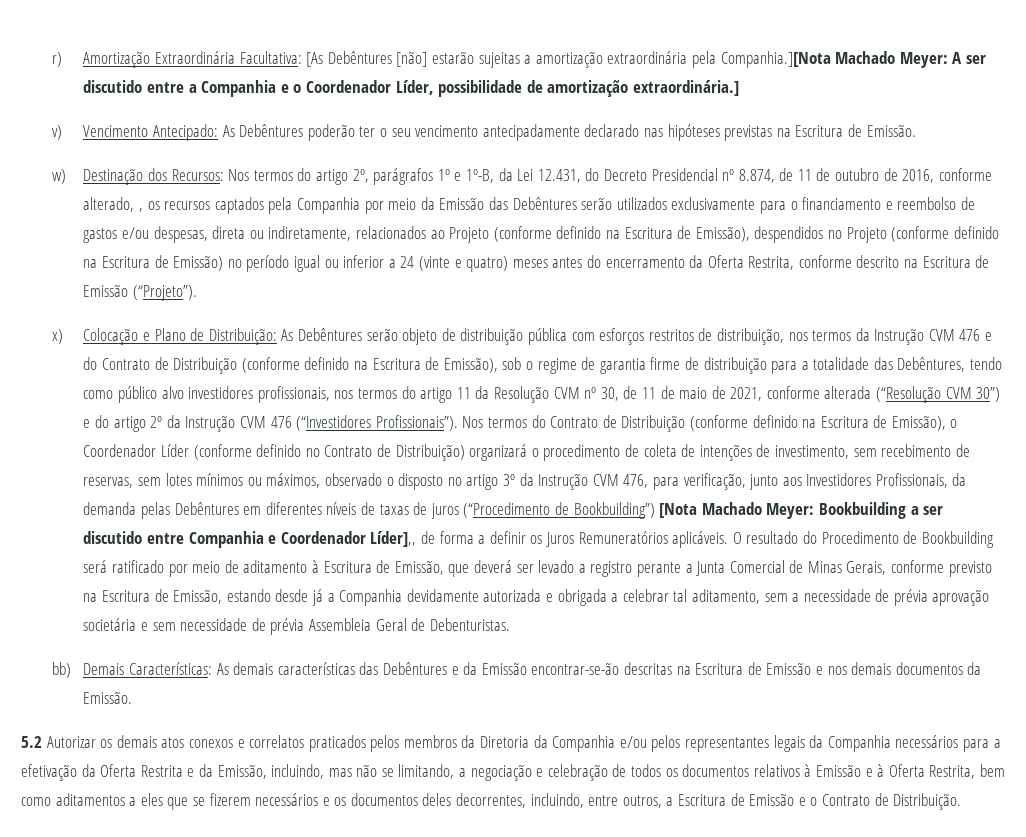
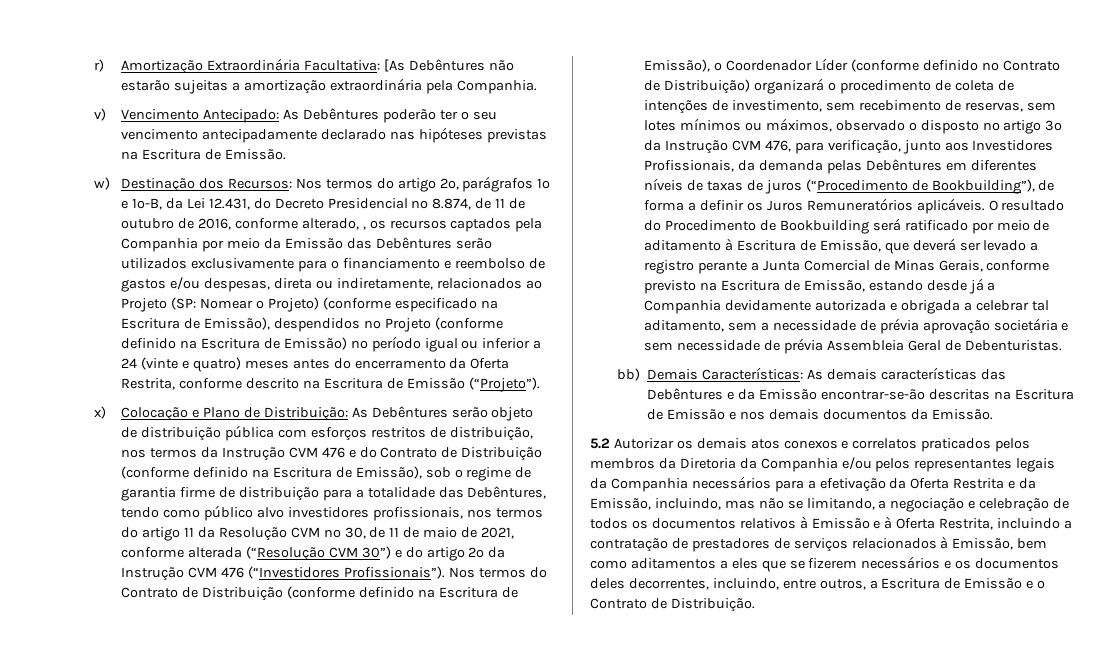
[396,51,428,67] [não] -> [488,60,514,71] não
[720,51,986,68] [83,80,739,97] Companhia.][Nota Machado Meyer: A ser discutido entre a Companhia e o Coordenador Líder, possibilidade de amortização extraordinária.] -> [456,80,537,94] Companhia.
[493,226,602,242] (conforme definido -> [171,297,477,312] (SP: Nomear o Projeto) (conforme especificado
[573,502,944,519] [83,531,417,548] Bookbuilding”) [Nota Machado Meyer: Bookbuilding a ser discutido entre Companhia e Coordenador Líder],, -> [931,179,1035,194] Bookbuilding”),
(976, 772) none -> [997,518,1073,529] [590,536,1014,552] incluindo a contratação de prestadores de serviços relacionados à Emissão,

